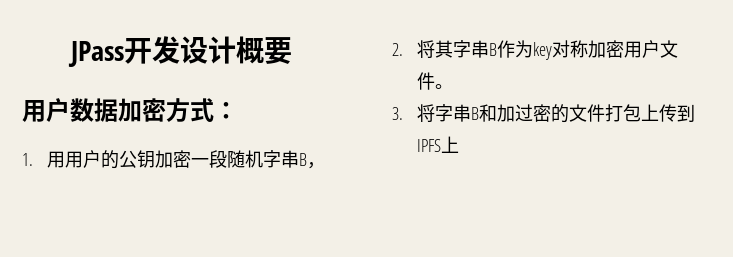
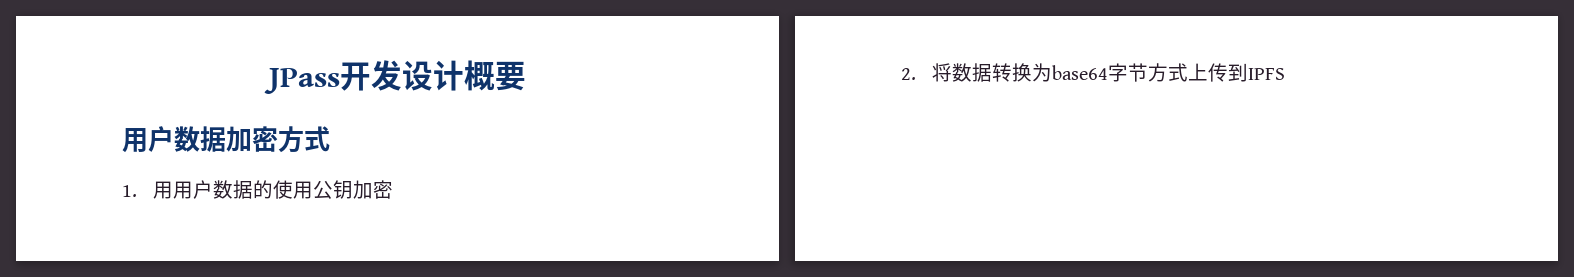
[214,102,238,119] ： -> (330, 139) none
[100,150,119,169] 的 -> [212,180,313,199] 数据的使用
[190,150,325,169] [392,40,678,60] [416,72,453,90] [392,104,641,123] 一段随机字串B， // 2.将其字串B作为key对称加密用户文件。 // 3.将字串B和加过密的文件打包 -> [901,63,1188,82] // 2.将数据转换为base64字节方式
[440,136,459,153] 上 -> (1285, 74) none

